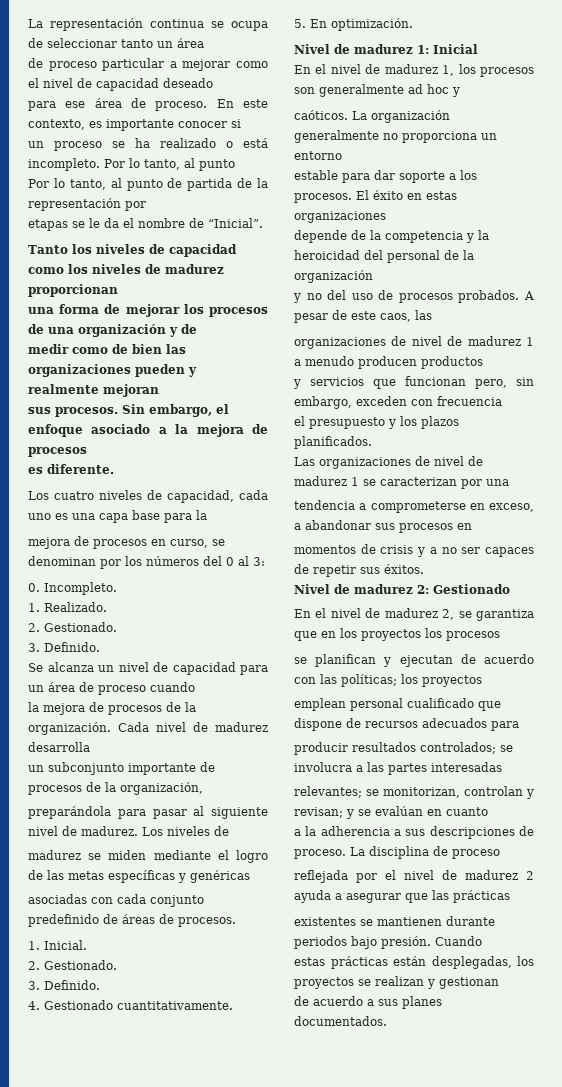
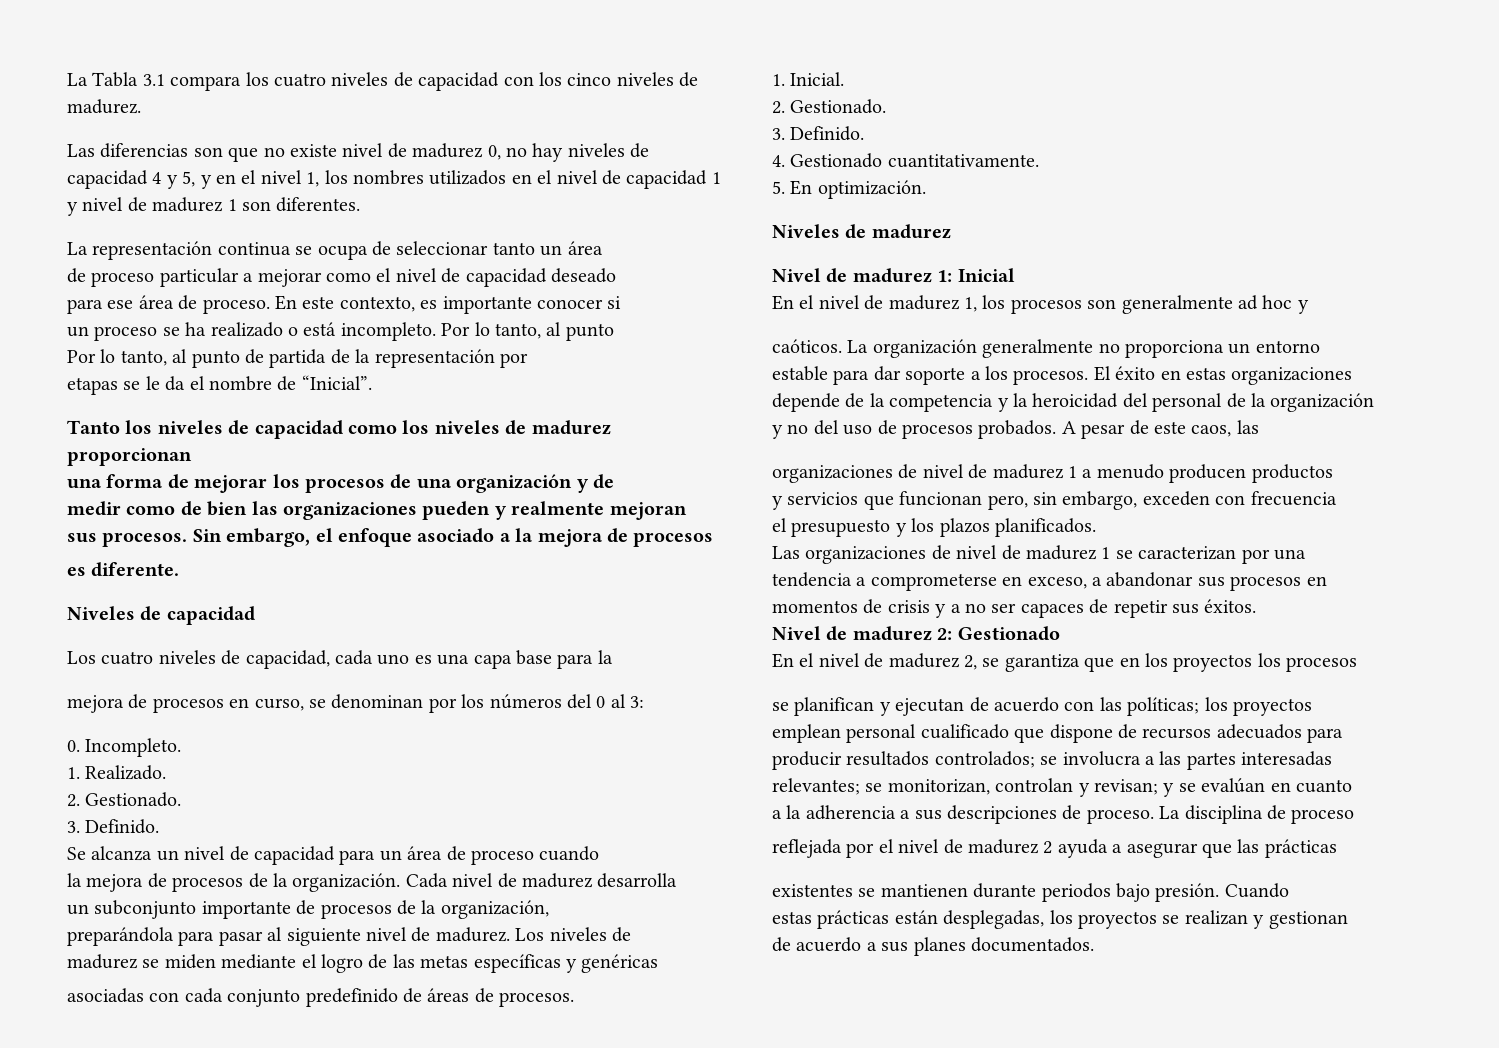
[28,19,43,28] La -> [67,72,699,91] [67,99,141,114] [67,143,650,162] [67,170,721,189] [67,197,361,216] [67,242,88,255] La Tabla 3.1 compara los cuatro niveles de capacidad con los cinco niveles de madurez. // Las diferencias son que no existe nivel de madurez 0, no hay niveles de capacidad 4 y 5, y en el nivel 1, los nombres utilizados en el nivel de capacidad 1 y nivel de madurez 1 son diferentes. // La
(114, 469) none -> [67,606,255,625] // Niveles de capacidad
(413, 24) none -> [772,224,951,239] // Niveles de madurez

